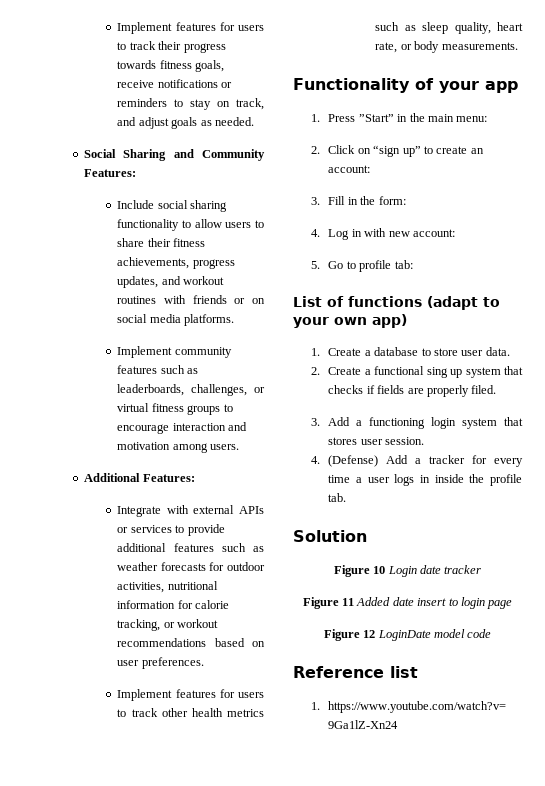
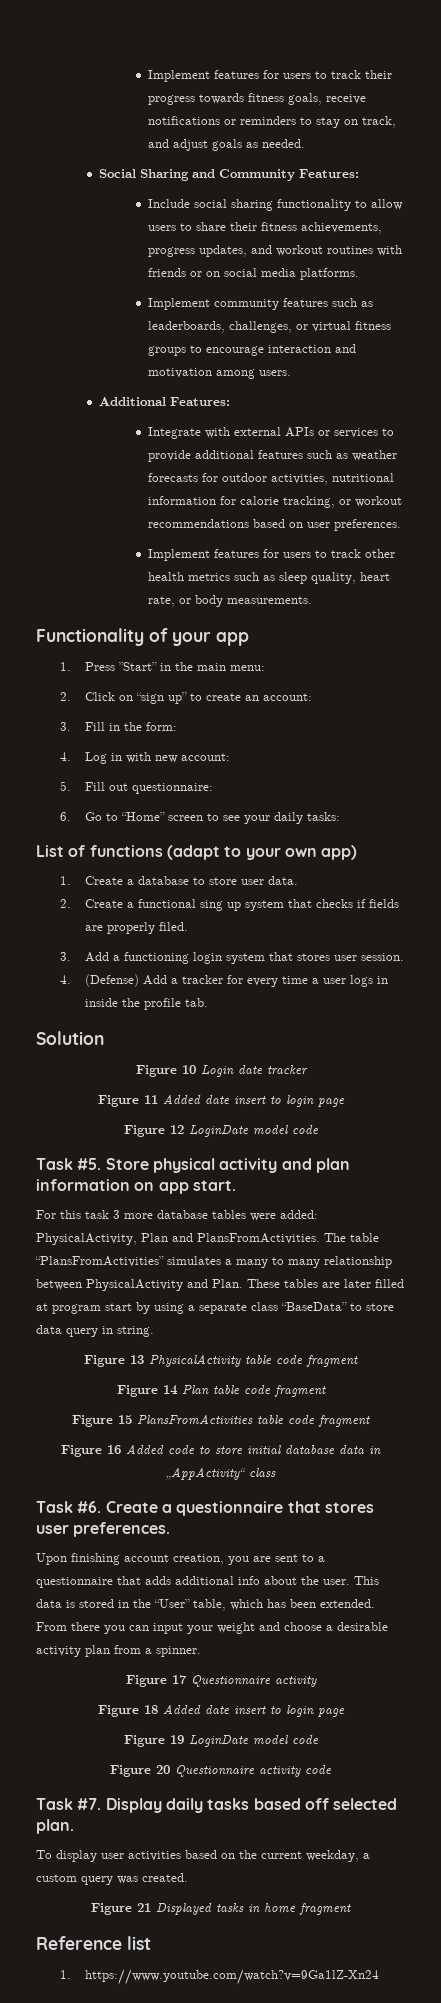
[328,260,413,272] Go to profile tab: -> [84,782,213,794] [60,812,340,824] Fill out questionnaire: // 6. Go to “Home” screen to see your daily tasks:
(492, 633) none -> [36,1158,350,1173] [36,1179,236,1194] [36,1210,318,1221] [36,1233,379,1245] [35,1256,392,1268] [36,1279,404,1291] [36,1302,394,1314] [36,1325,154,1337] [84,1354,358,1367] [116,1385,326,1397] [72,1414,370,1427] [61,1444,381,1457] [166,1467,276,1480] [36,1501,374,1516] [36,1522,171,1537] [36,1553,325,1565] [36,1576,379,1588] [36,1599,375,1611] [36,1622,388,1634] [36,1645,201,1657] [125,1675,317,1687] [97,1704,345,1717] [123,1735,319,1747] [110,1765,332,1777] [36,1798,398,1813] [36,1819,74,1834] [36,1850,370,1862] [36,1873,188,1885] [91,1903,351,1915] // Task #5. Store physical activity and plan information on app start. // For this task 3 more database tables were added: PhysicalActivity, Plan and PlansFromActivities. The table “PlansFromActivities” simulates a many to many relationship between PhysicalActivity and Plan. These tables are later filled at program start by using a separate class “BaseData” to store data query in string. // Figure 13 PhysicalActivity table code fragment // Figure 14 Plan table code fragment // Figure 15 PlansFromActivities table code fragment // Figure 16 Added code to store initial database data in „AppActivity“ class // Task #6. Create a questionnaire that stores user preferences. // Upon finishing account creation, you are sent to a questionnaire that adds additional info about the user. This data is stored in the “User” table, which has been extended. From there you can input your weight and choose a desirable activity plan from a spinner. // Figure 17 Questionnaire activity // Figure 18 Added date insert to login page // Figure 19 LoginDate model code // Figure 20 Questionnaire activity code // Task #7. Display daily tasks based off selected plan. // To display user activities based on the current weekday, a custom query was created. // Figure 21 Displayed tasks in home fragment

